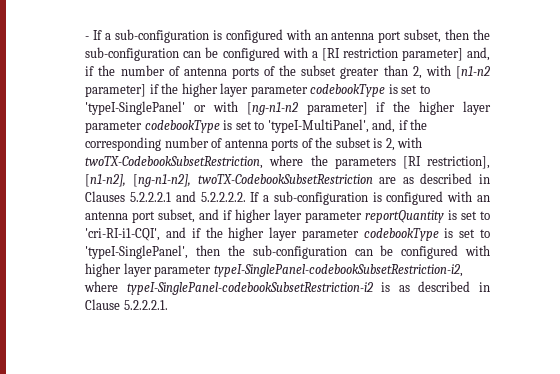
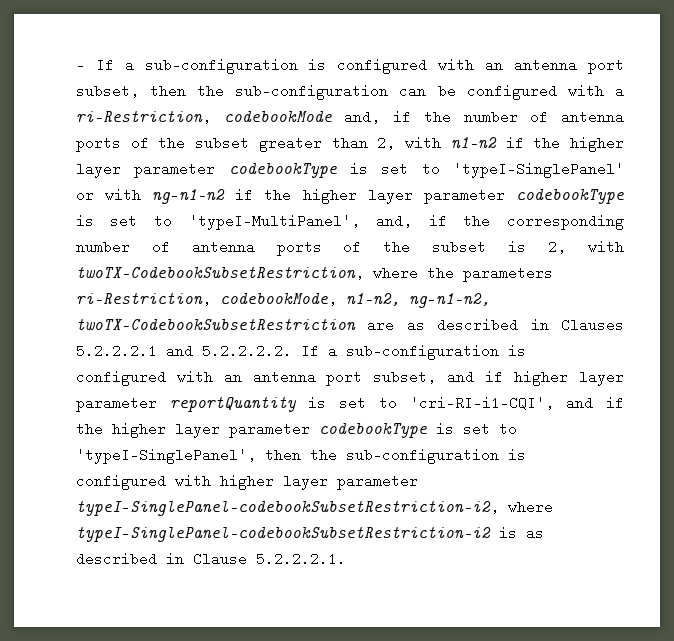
[321,48,463,61] [RI restriction parameter] -> [75,110,332,124] ri-Restriction, codebookMode
[456,66,490,79] [85,84,147,97] [n1-n2 parameter] -> [450,137,497,148] n1-n2
[246,102,368,115] [ng-n1-n2 parameter] -> [152,188,226,204] ng-n1-n2
[402,156,491,169] [85,174,191,187] [RI restriction], [n1-n2], [ng-n1-n2], -> [75,292,490,308] ri-Restriction, codebookMode, n1-n2, ng-n1-n2,
[354,245,394,256] can be -> [507,449,526,460] is

